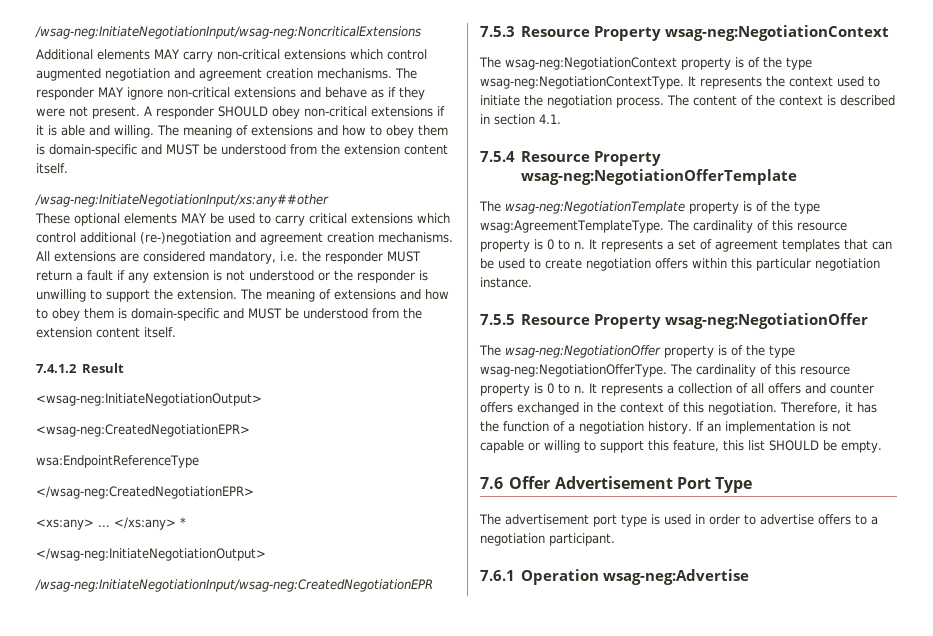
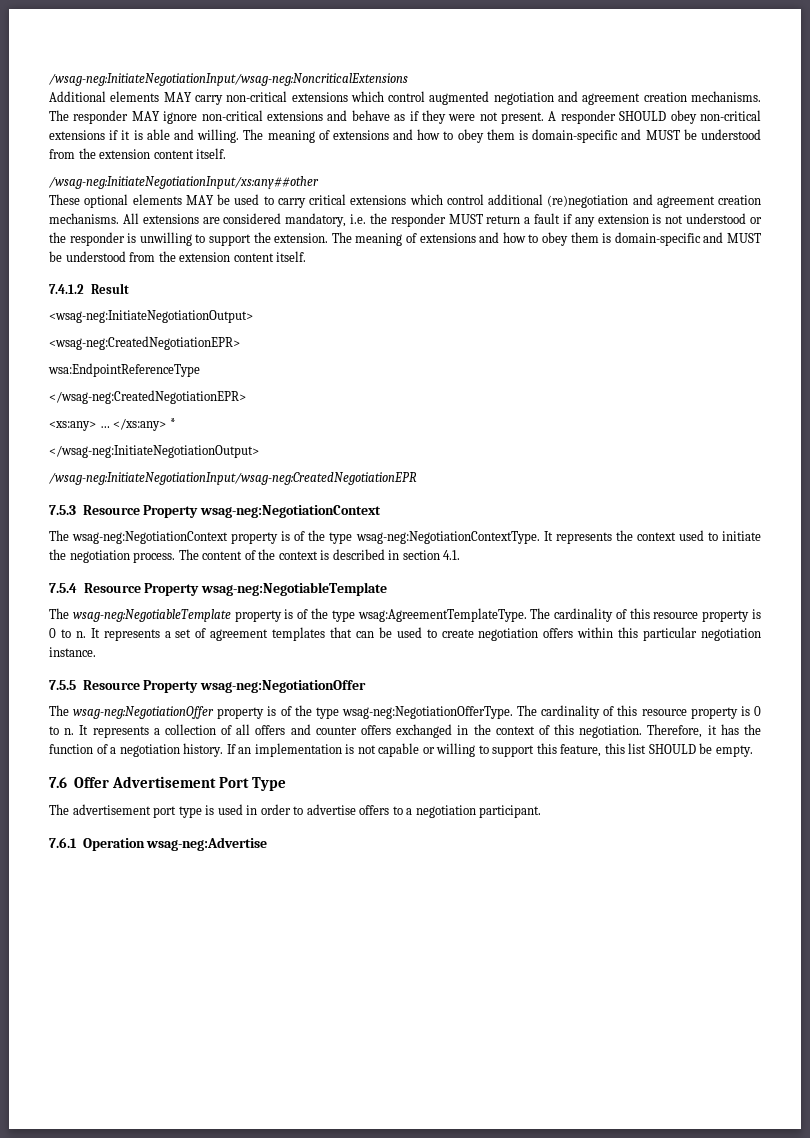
[140,232,231,245] (re-)negotiation -> [547,195,629,208] (re)negotiation
[521,169,798,185] [479,201,685,214] wsag-neg:NegotiationOfferTemplate // The wsag-neg:NegotiationTemplate -> [201,582,388,596] [49,608,231,622] wsag-neg:NegotiableTemplate // The wsag-neg:NegotiableTemplate

